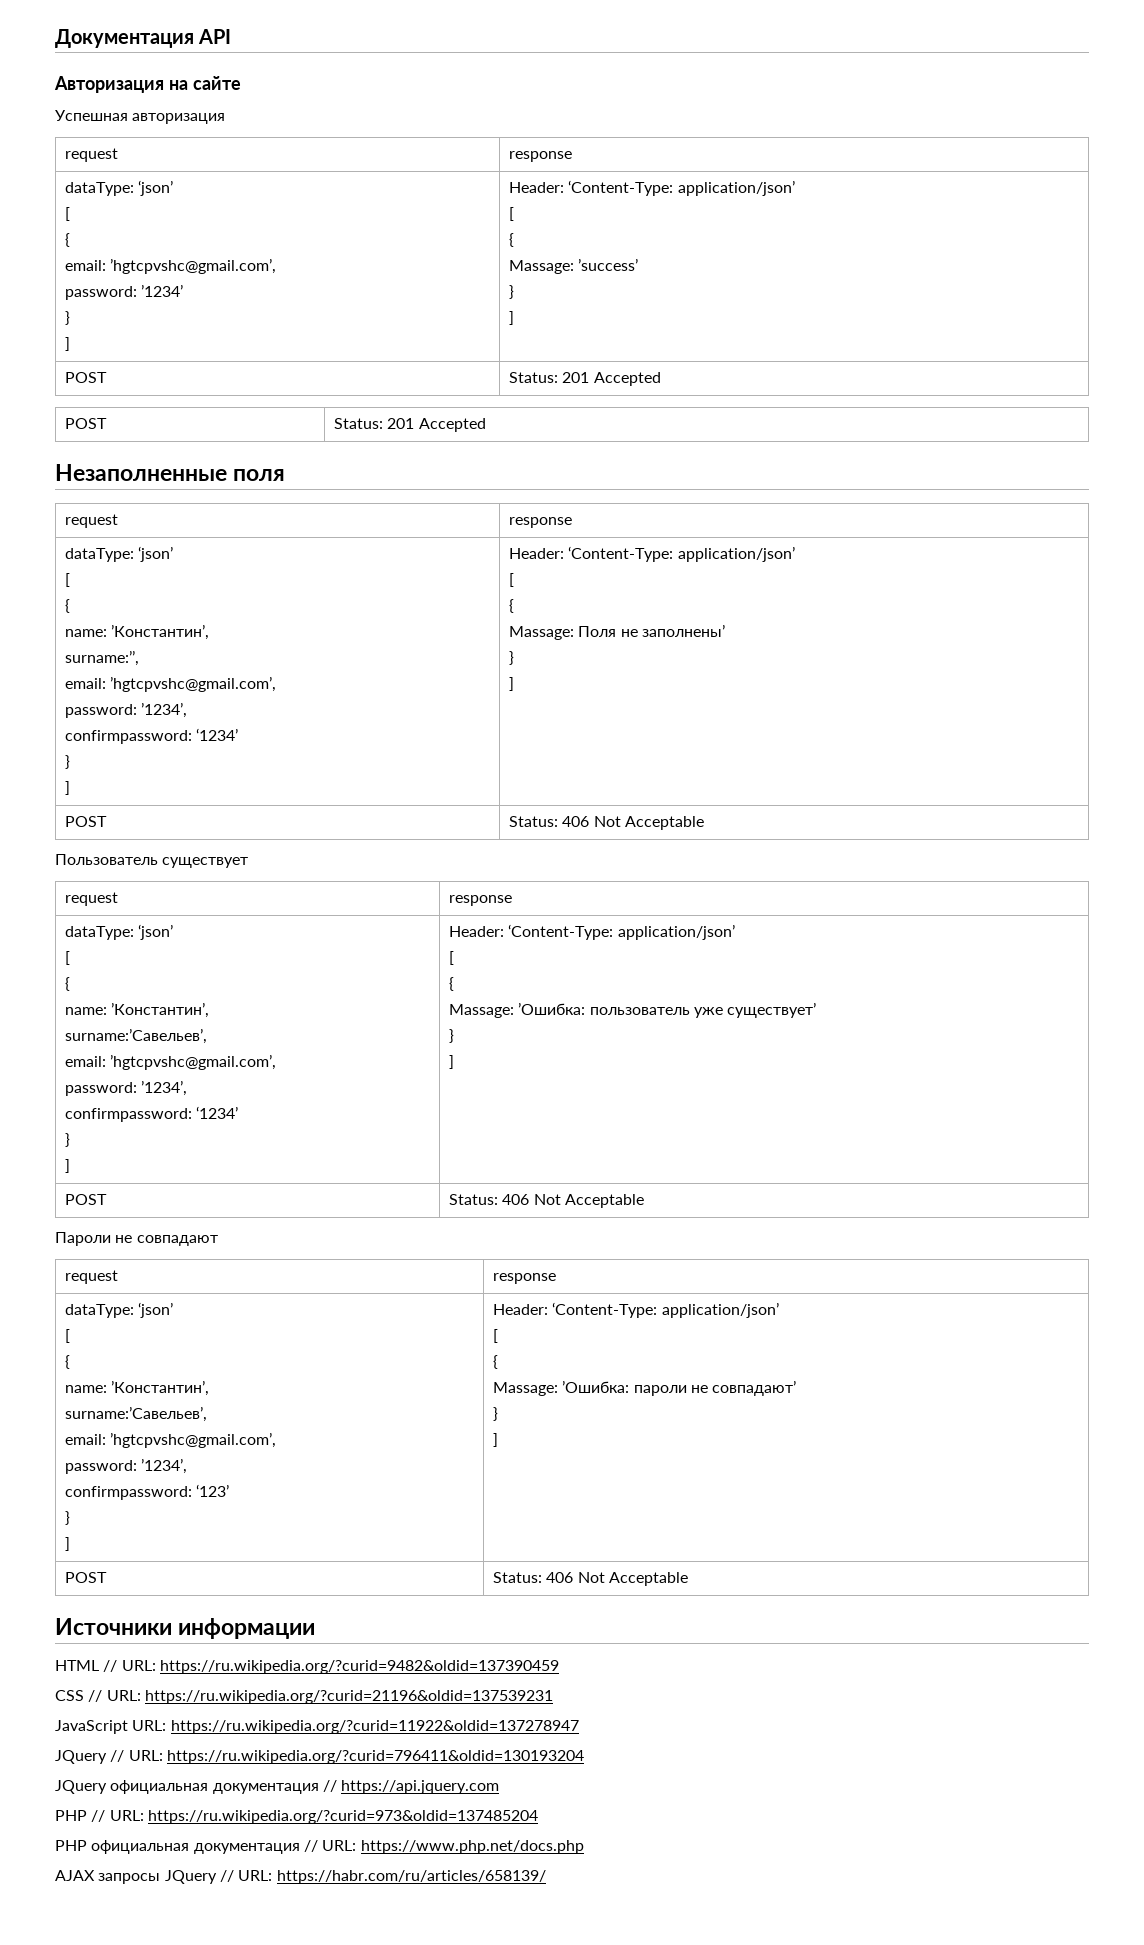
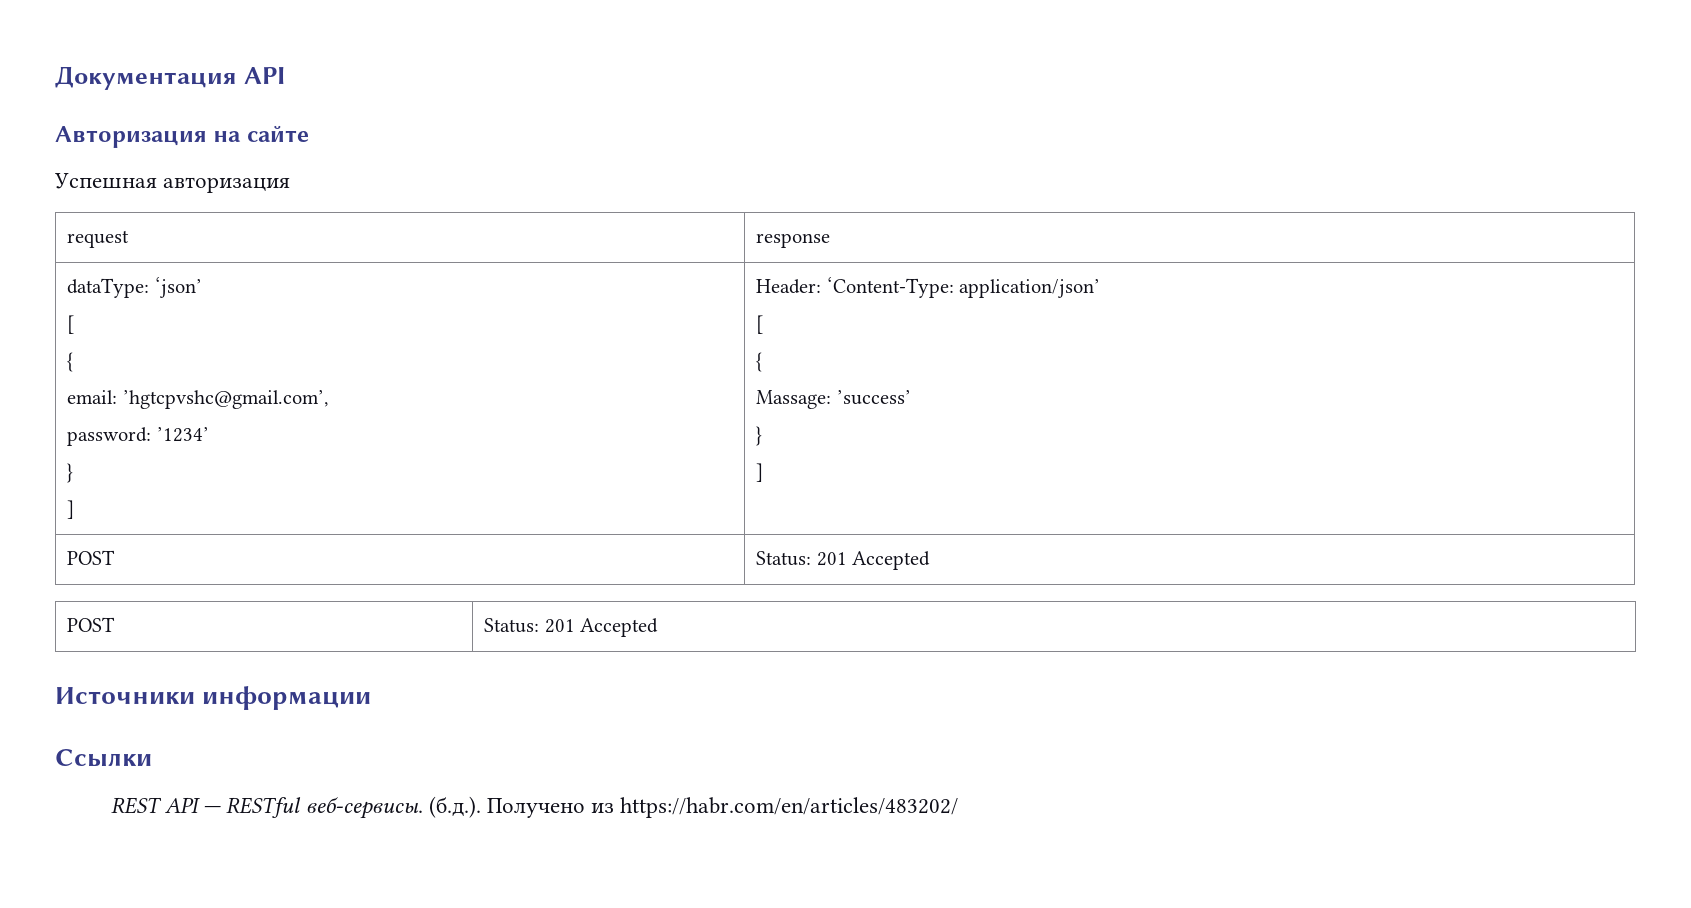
[55,464,286,481] [64,514,118,528] [508,517,572,528] [64,546,174,562] [64,573,70,587] [64,599,70,613] [64,624,210,640] [64,650,139,666] [64,676,277,692] [64,702,188,718] [64,728,239,744] [64,755,70,769] [64,781,70,795] [508,546,795,562] [508,573,514,587] [508,599,514,613] [508,624,725,640] [508,651,514,665] [508,677,514,691] [64,816,107,827] [508,816,704,830] [55,854,249,868] [64,892,118,906] [448,895,512,906] [64,924,174,940] [64,951,70,965] [64,977,70,991] [64,1002,210,1018] [64,1028,207,1044] [64,1054,277,1070] [64,1080,188,1096] [64,1106,239,1122] [64,1133,70,1147] [64,1159,70,1173] [448,924,735,940] [448,951,454,965] [448,977,454,991] [448,1002,817,1018] [448,1029,454,1043] [448,1055,454,1069] [64,1194,107,1205] [448,1194,644,1208] [55,1232,218,1246] [64,1270,118,1284] [492,1273,556,1284] [64,1302,174,1318] [64,1329,70,1343] [64,1355,70,1369] [64,1380,210,1396] [64,1406,207,1422] [64,1432,277,1448] [64,1458,188,1474] [64,1484,230,1500] [64,1511,70,1525] [64,1537,70,1551] [492,1302,779,1318] [492,1329,498,1343] [492,1355,498,1369] [492,1380,797,1396] [492,1407,498,1421] [492,1433,498,1447] [64,1572,107,1583] [492,1572,688,1586] [55,1618,316,1639] [55,1660,559,1674] [55,1690,553,1704] [55,1720,579,1734] [55,1750,584,1764] [55,1780,500,1794] [55,1810,538,1824] [55,1840,584,1854] [55,1870,546,1884] Незаполненные поля // request | response // dataType: ‘json’ // [ // { // name: ’Константин’, // surname:’’, // email: ’hgtcpvshc@gmail.com’, // password: ’1234’, // confirmpassword: ‘1234’ // } // ] | Header: ‘Content-Type: application/json’ // [ // { // Massage: Поля не заполнены’ // } // ] // POST | Status: 406 Not Acceptable // Пользователь существует // request | response // dataType: ‘json’ // [ // { // name: ’Константин’, // surname:’Савельев’, // email: ’hgtcpvshc@gmail.com’, // password: ’1234’, // confirmpassword: ‘1234’ // } // ] | Header: ‘Content-Type: application/json’ // [ // { // Massage: ’Ошибка: пользователь уже существует’ // } // ] // POST | Status: 406 Not Acceptable // Пароли не совпадают // request | response // dataType: ‘json’ // [ // { // name: ’Константин’, // surname:’Савельев’, // email: ’hgtcpvshc@gmail.com’, // password: ’1234’, // confirmpassword: ‘123’ // } // ] | Header: ‘Content-Type: application/json’ // [ // { // Massage: ’Ошибка: пароли не совпадают’ // } // ] // POST | Status: 406 Not Acceptable // Источники информации // HTML // URL: https://ru.wikipedia.org/?curid=9482&oldid=137390459 // CSS // URL: https://ru.wikipedia.org/?curid=21196&oldid=137539231 // JavaScript URL: https://ru.wikipedia.org/?curid=11922&oldid=137278947 // JQuery // URL: https://ru.wikipedia.org/?curid=796411&oldid=130193204 // JQuery официальная документация // https://api.jquery.com // PHP // URL: https://ru.wikipedia.org/?curid=973&oldid=137485204 // PHP официальная документация // URL: https://www.php.net/docs.php // AJAX запросы JQuery // URL: https://habr.com/ru/articles/658139/ -> [55,686,372,710] [55,749,152,767] [110,796,959,819] Источники информации // Ссылки // REST API — RESTful веб-сервисы. (б.д.). Получено из https://habr.com/en/articles/483202/

